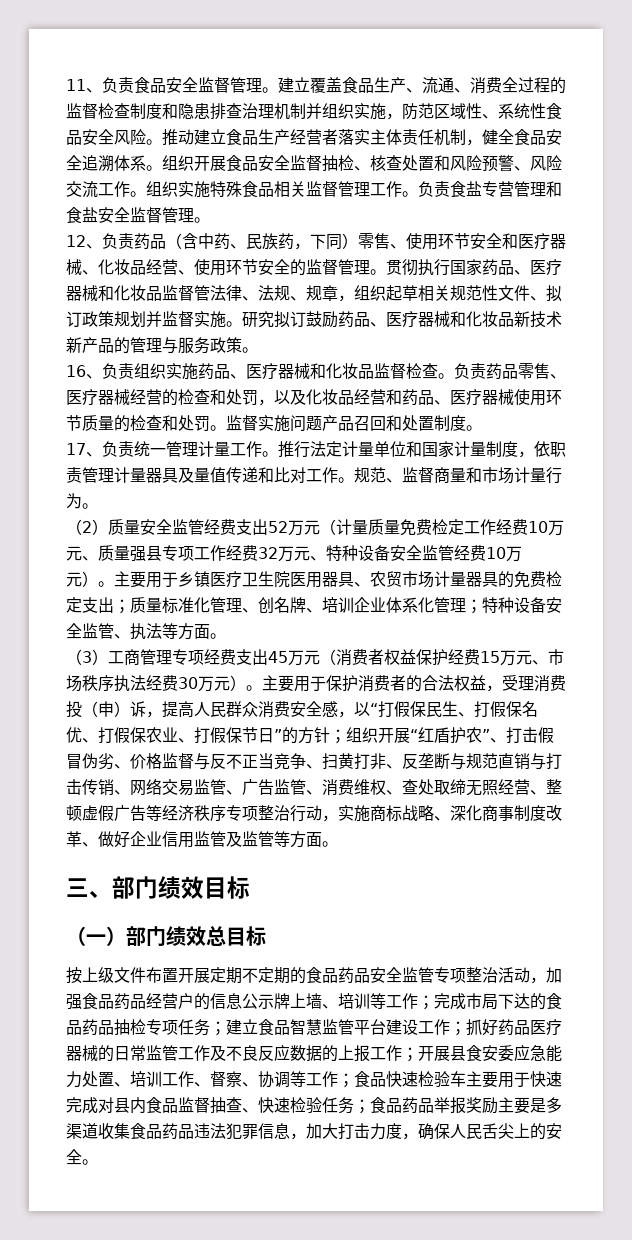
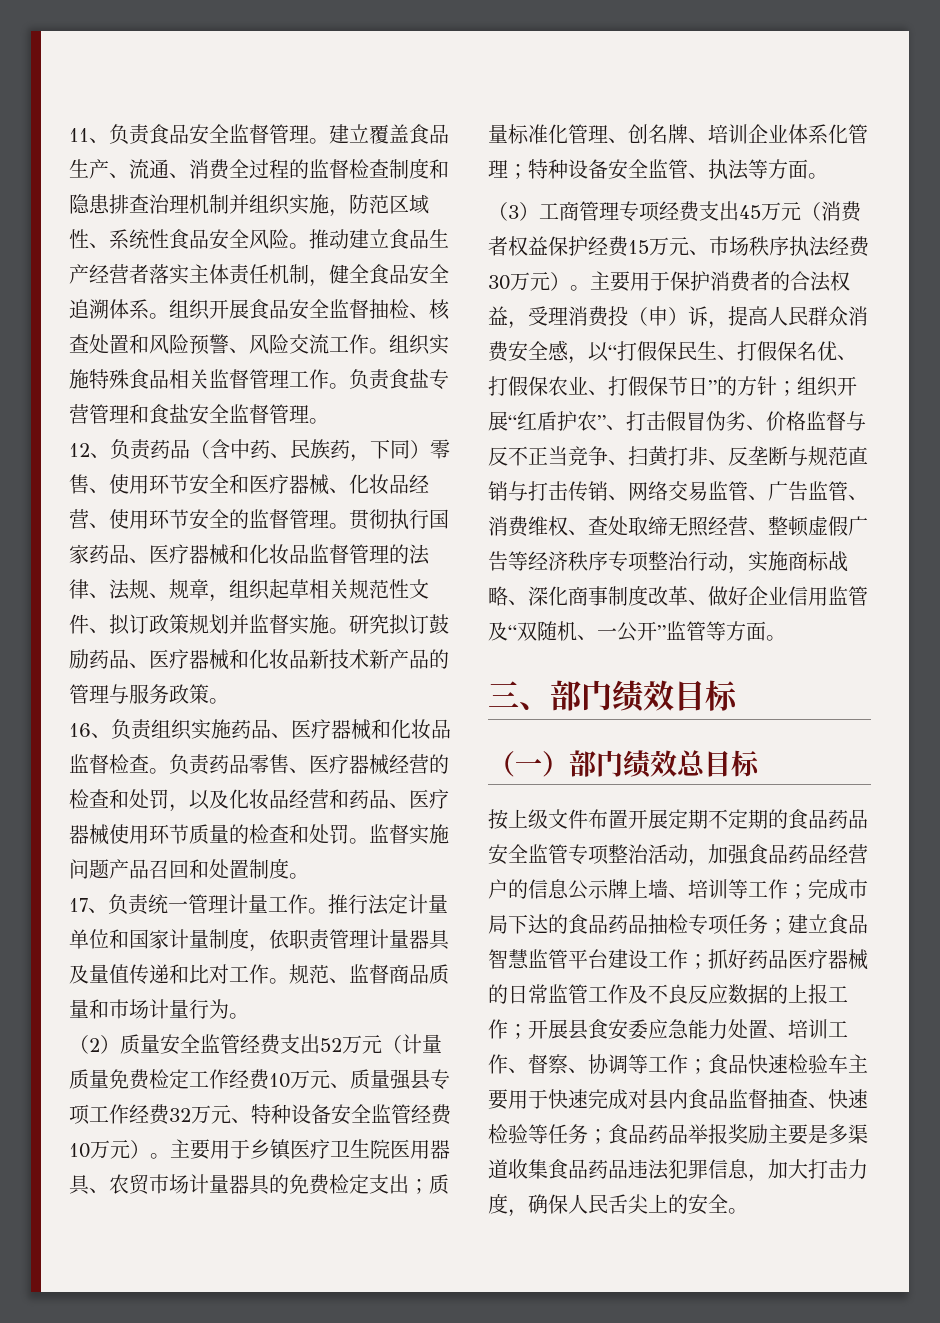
(210, 293) none -> [369,544,409,564] 理的
(450, 475) none -> [409,964,449,984] 品质
(242, 839) none -> [508,621,666,642] “双随机、一公开”
(322, 1105) none -> [528,1124,548,1144] 等

